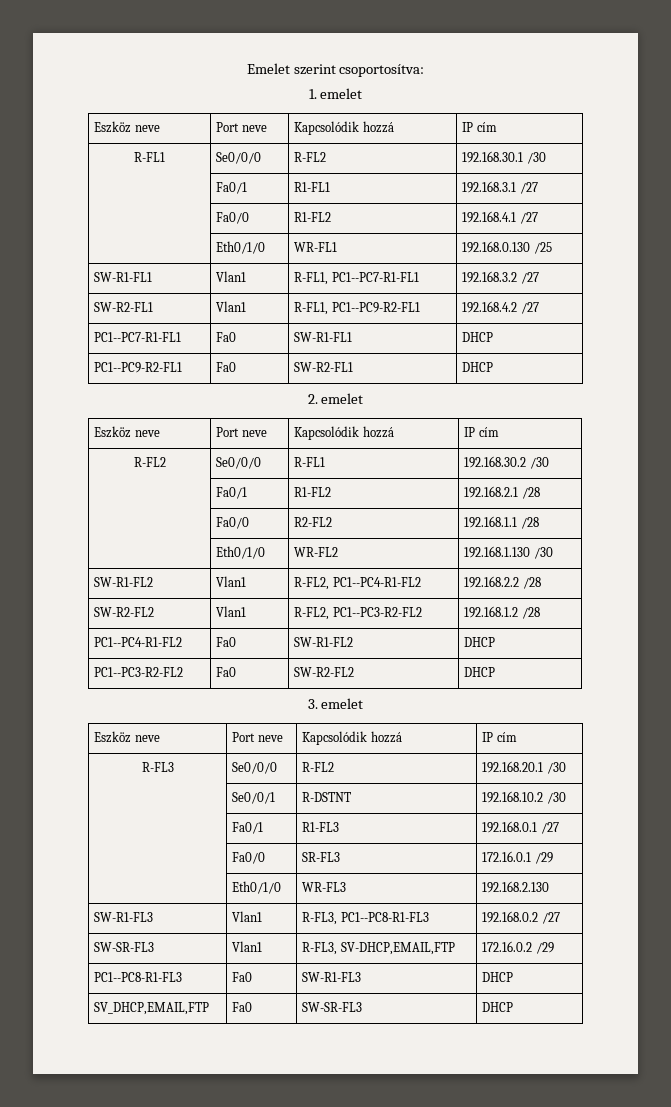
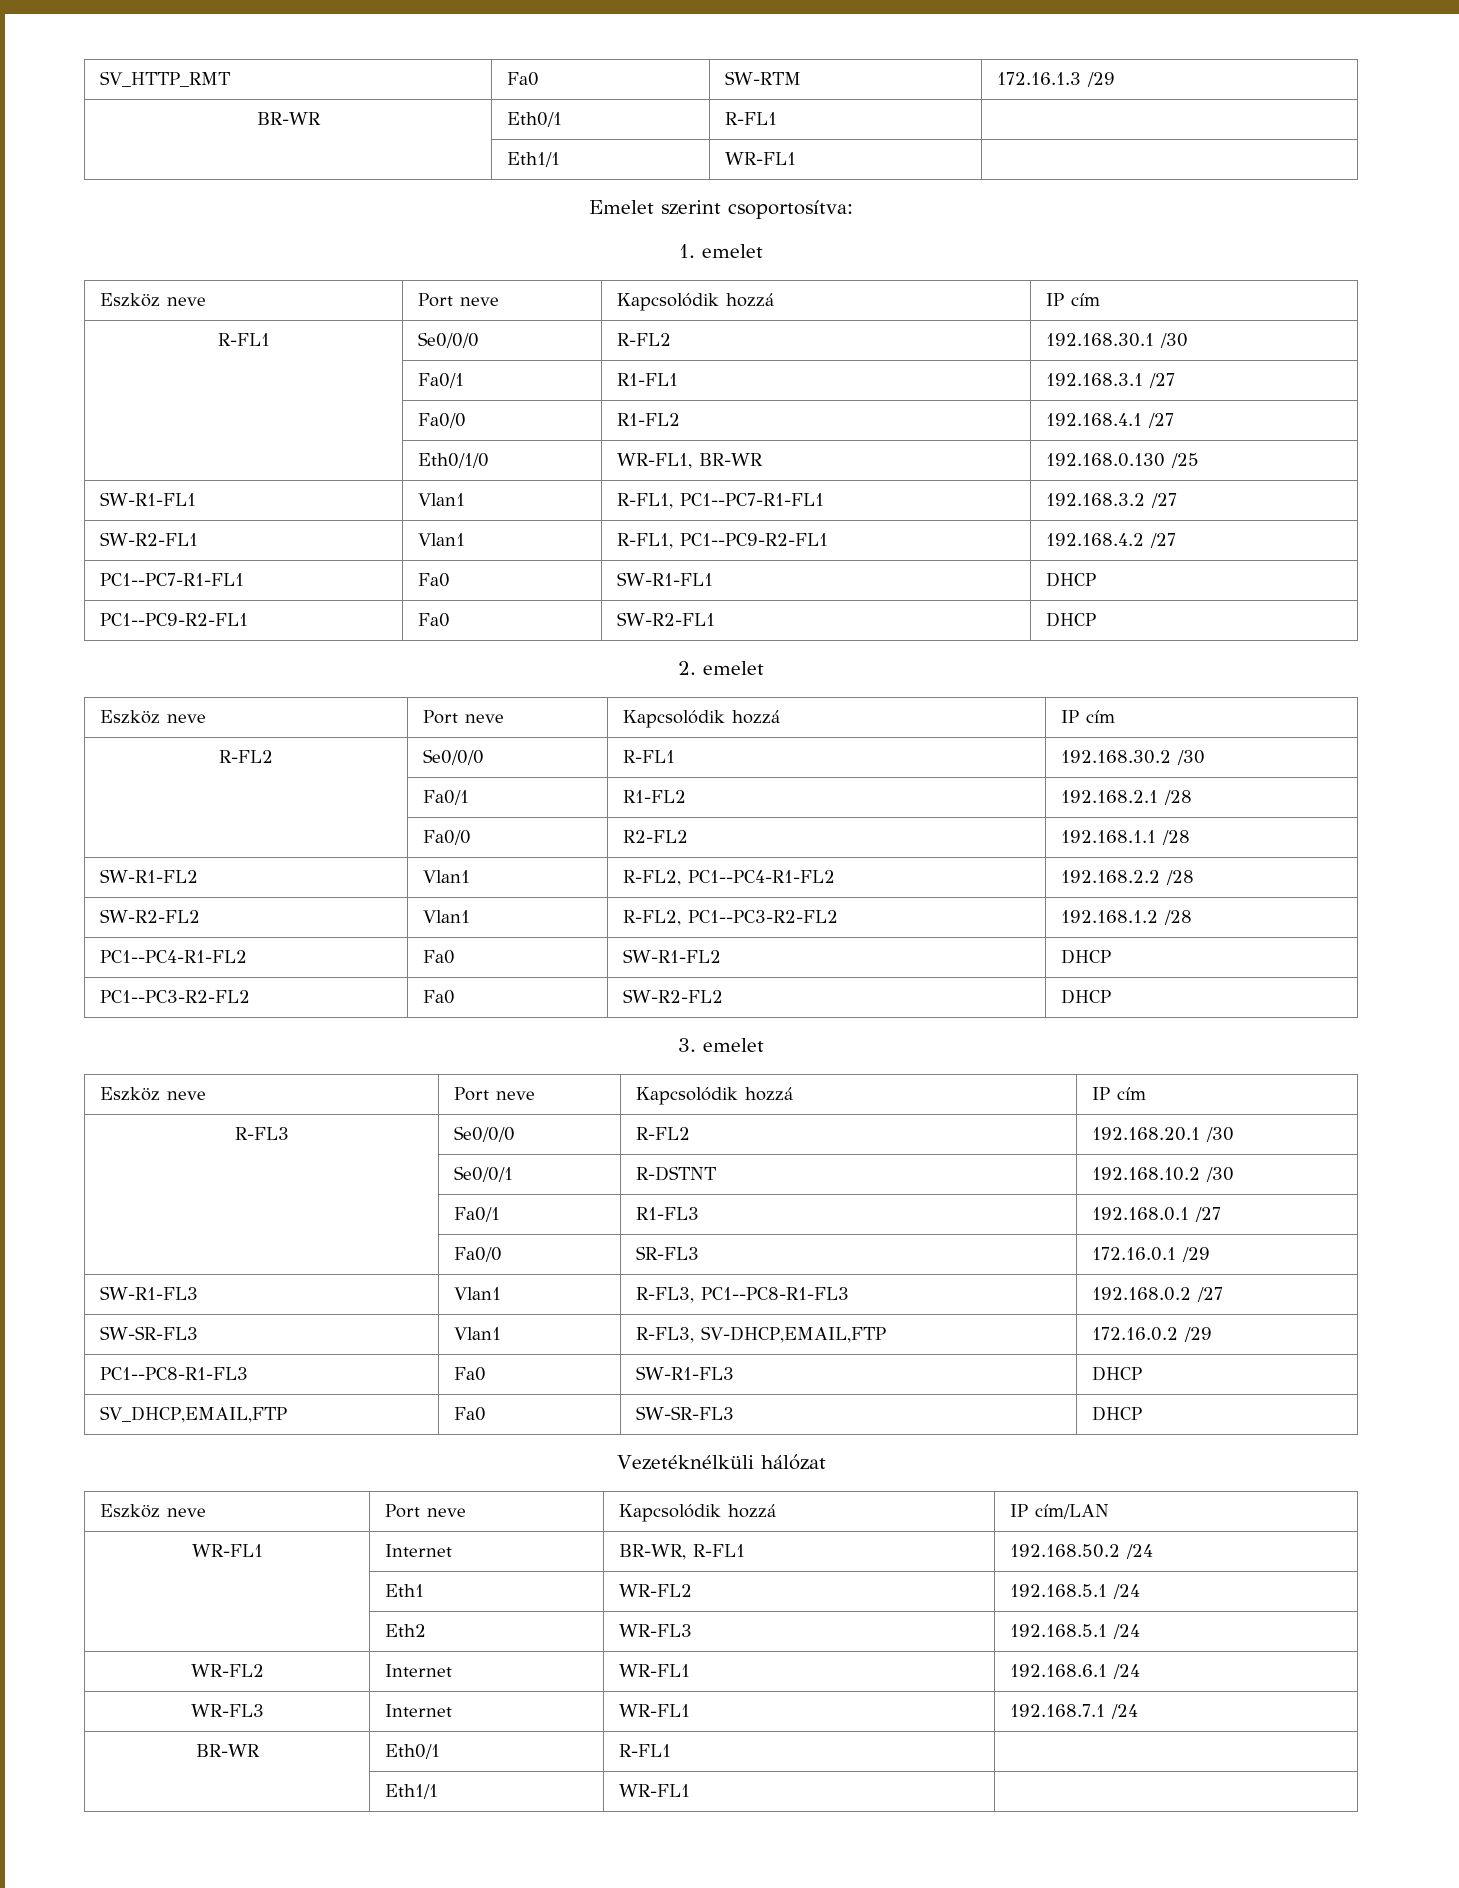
(246, 68) none -> [99,71,230,87] [506,72,539,86] [724,71,801,85] [996,72,1115,87] [256,112,321,125] [506,112,562,127] [724,112,777,125] [506,152,560,167] [724,152,796,165] SV_HTTP_RMT | Fa0 | SW-RTM | 172.16.1.3 /29 // BR-WR | Eth0/1 | R-FL1 | // | Eth1/1 | WR-FL1 | //
[294,242,338,252] WR-FL1 -> [616,453,763,469] WR-FL1, BR-WR
[216,546,266,559] [294,547,339,557] [464,546,553,559] // | Eth0/1/0 | WR-FL2 | 192.168.1.130 /30 -> (1190, 837) none
[232,881,282,894] [302,882,347,892] [482,881,550,893] // | Eth0/1/0 | WR-FL3 | 192.168.2.130 -> (1210, 1254) none
(514, 1007) none -> [616,1454,826,1470] [99,1504,206,1518] [384,1504,466,1518] [618,1504,776,1522] [1009,1504,1109,1519] [191,1544,263,1557] [384,1544,452,1557] [618,1544,745,1560] [1009,1544,1153,1559] [384,1584,424,1597] [618,1584,692,1597] [1009,1584,1140,1599] [384,1624,426,1637] [618,1624,692,1637] [1009,1624,1140,1639] [190,1664,264,1677] [384,1664,452,1677] [618,1664,690,1677] [1009,1664,1140,1679] [190,1704,264,1717] [384,1704,452,1717] [618,1704,690,1717] [1009,1704,1138,1719] [195,1744,260,1757] [384,1744,440,1759] [618,1744,671,1757] [384,1784,438,1799] [618,1784,690,1797] // Vezetéknélküli hálózat // Eszköz neve | Port neve | Kapcsolódik hozzá | IP cím/LAN // WR-FL1 | Internet | BR-WR, R-FL1 | 192.168.50.2 /24 // | Eth1 | WR-FL2 | 192.168.5.1 /24 // | Eth2 | WR-FL3 | 192.168.5.1 /24 // WR-FL2 | Internet | WR-FL1 | 192.168.6.1 /24 // WR-FL3 | Internet | WR-FL1 | 192.168.7.1 /24 // BR-WR | Eth0/1 | R-FL1 | // | Eth1/1 | WR-FL1 |

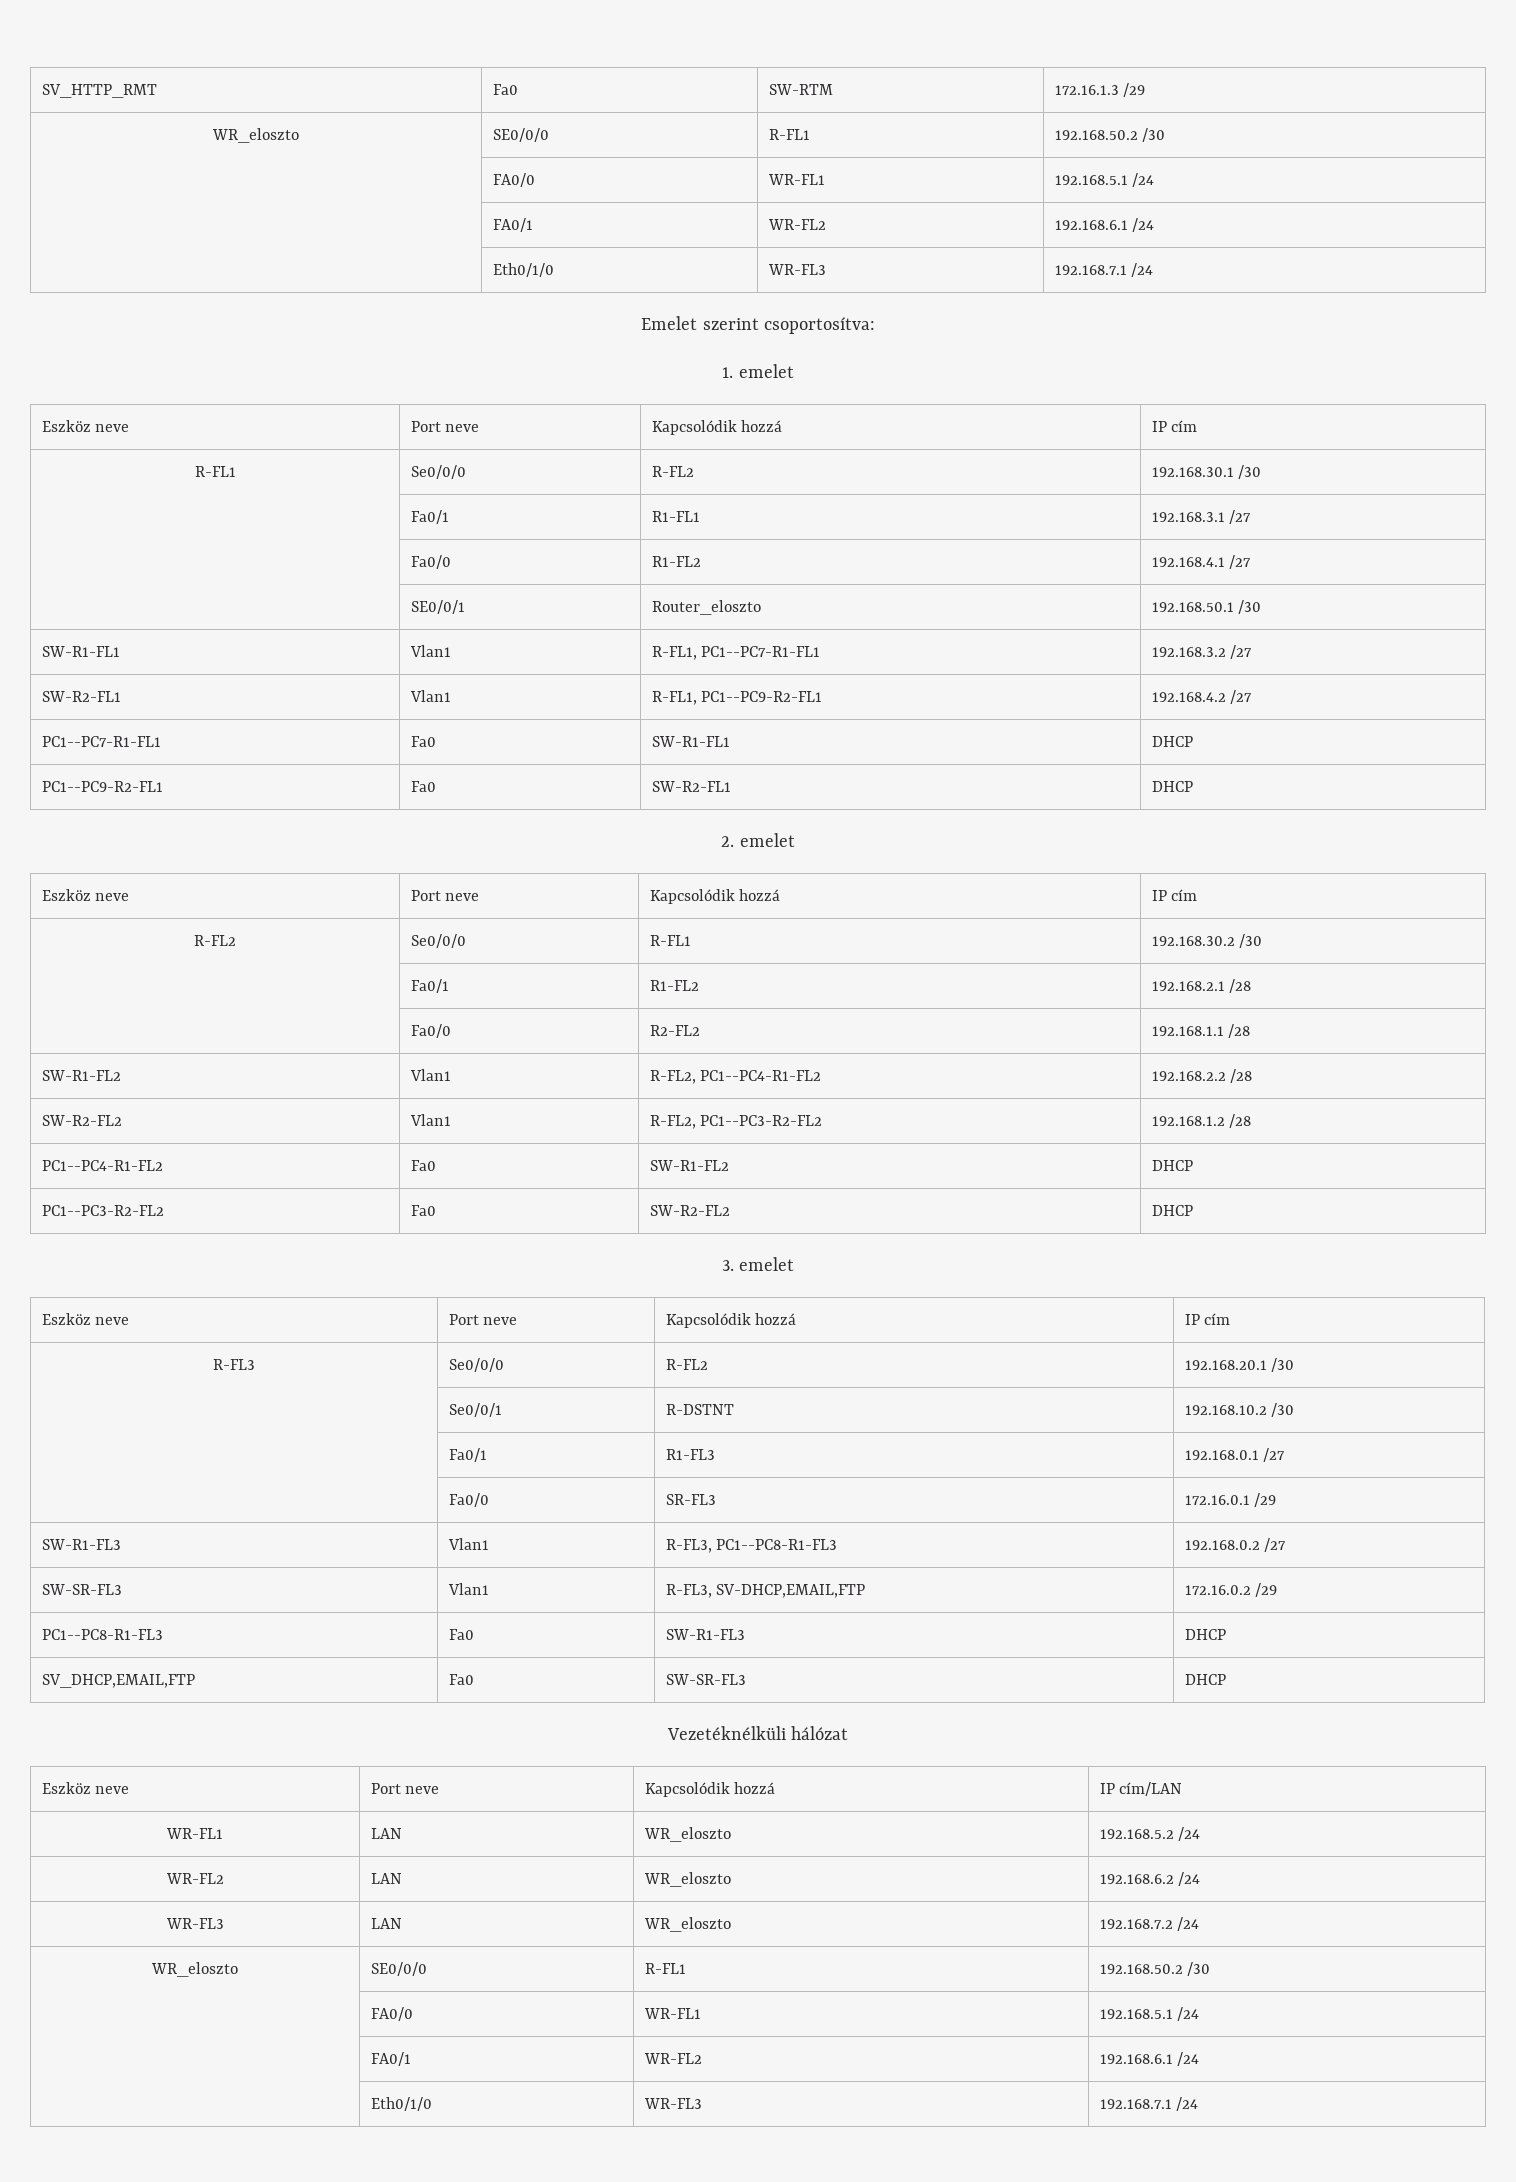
[256,112,321,125] [506,112,562,127] [724,112,777,125] [506,152,560,167] [724,152,796,165] BR-WR | Eth0/1 | R-FL1 | // | Eth1/1 | WR-FL1 | -> [212,128,299,143] [492,128,549,142] [768,129,810,140] [1054,128,1166,142] [492,173,535,187] [767,174,825,185] [1054,173,1155,187] [492,218,533,232] [767,219,826,230] [1054,218,1155,232] [492,263,554,277] [767,264,826,275] [1054,263,1154,277] WR_eloszto | SE0/0/0 | R-FL1 | 192.168.50.2 /30 // | FA0/0 | WR-FL1 | 192.168.5.1 /24 // | FA0/1 | WR-FL2 | 192.168.6.1 /24 // | Eth0/1/0 | WR-FL3 | 192.168.7.1 /24
[417,453,489,468] [616,453,763,469] [1045,453,1199,468] Eth0/1/0 | WR-FL1, BR-WR | 192.168.0.130 /25 -> [410,600,465,614] [651,600,761,615] [1151,600,1262,614] SE0/0/1 | Router_eloszto | 192.168.50.1 /30
[384,1544,452,1557] [618,1544,745,1560] [1009,1544,1153,1559] [384,1584,424,1597] [618,1584,692,1597] [1009,1584,1140,1599] [384,1624,426,1637] [618,1624,692,1637] [1009,1624,1140,1639] [190,1664,264,1677] [384,1664,452,1677] [618,1664,690,1677] [1009,1664,1140,1679] [190,1704,264,1717] [384,1704,452,1717] [618,1704,690,1717] [1009,1704,1138,1719] [195,1744,260,1757] [384,1744,440,1759] [618,1744,671,1757] [384,1784,438,1799] [618,1784,690,1797] Internet | BR-WR, R-FL1 | 192.168.50.2 /24 // | Eth1 | WR-FL2 | 192.168.5.1 /24 // | Eth2 | WR-FL3 | 192.168.5.1 /24 // WR-FL2 | Internet | WR-FL1 | 192.168.6.1 /24 // WR-FL3 | Internet | WR-FL1 | 192.168.7.1 /24 // BR-WR | Eth0/1 | R-FL1 | // | Eth1/1 | WR-FL1 | -> [370,1828,402,1839] [643,1827,731,1842] [1099,1827,1201,1841] [165,1873,224,1884] [370,1873,402,1884] [643,1872,731,1887] [1099,1872,1201,1886] [165,1918,224,1929] [370,1918,402,1929] [643,1917,731,1932] [1099,1917,1200,1931] [151,1962,238,1977] [370,1962,427,1976] [644,1963,686,1974] [1099,1962,1211,1976] [370,2007,413,2021] [643,2008,701,2019] [1099,2007,1200,2021] [370,2052,411,2066] [643,2053,702,2064] [1099,2052,1200,2066] [370,2097,432,2111] [643,2098,702,2109] [1099,2097,1199,2111] LAN | WR_eloszto | 192.168.5.2 /24 // WR-FL2 | LAN | WR_eloszto | 192.168.6.2 /24 // WR-FL3 | LAN | WR_eloszto | 192.168.7.2 /24 // WR_eloszto | SE0/0/0 | R-FL1 | 192.168.50.2 /30 // | FA0/0 | WR-FL1 | 192.168.5.1 /24 // | FA0/1 | WR-FL2 | 192.168.6.1 /24 // | Eth0/1/0 | WR-FL3 | 192.168.7.1 /24

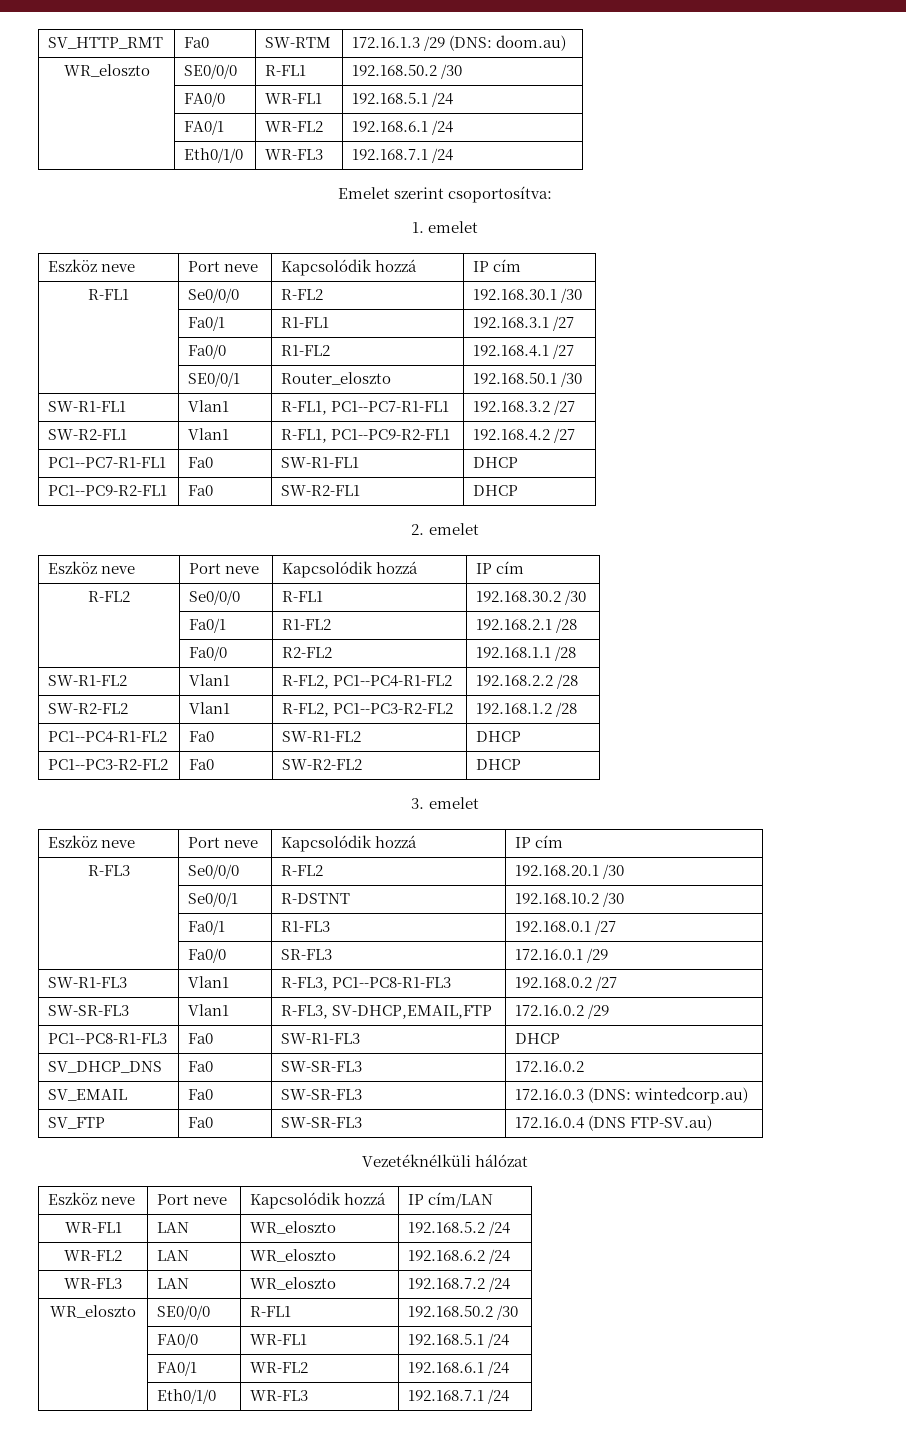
(1146, 90) none -> [449,35,567,51] (DNS: doom.au)
[41,1674,195,1688] [448,1674,474,1685] [665,1674,746,1685] [1184,1674,1226,1685] SV_DHCP,EMAIL,FTP | Fa0 | SW-SR-FL3 | DHCP -> [48,1061,163,1073] [188,1061,214,1072] [281,1061,363,1072] [515,1061,585,1072] [48,1089,128,1101] [188,1089,214,1100] [281,1089,363,1100] [515,1087,749,1104] [48,1117,106,1129] [188,1117,214,1128] [281,1117,363,1128] [515,1115,713,1131] SV_DHCP_DNS | Fa0 | SW-SR-FL3 | 172.16.0.2 // SV_EMAIL | Fa0 | SW-SR-FL3 | 172.16.0.3 (DNS: wintedcorp.au) // SV_FTP | Fa0 | SW-SR-FL3 | 172.16.0.4 (DNS FTP-SV.au)

